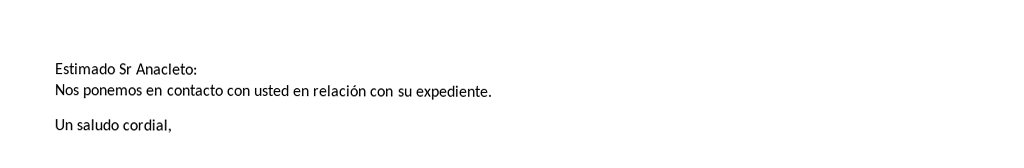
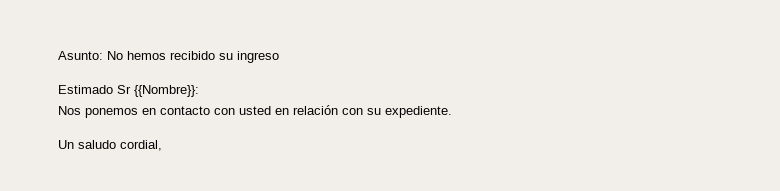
(55, 69) none -> [58,51,279,63] Asunto: No hemos recibido su ingreso //
[136,63,199,75] Anacleto: -> [134,85,199,97] {{Nombre}}:

